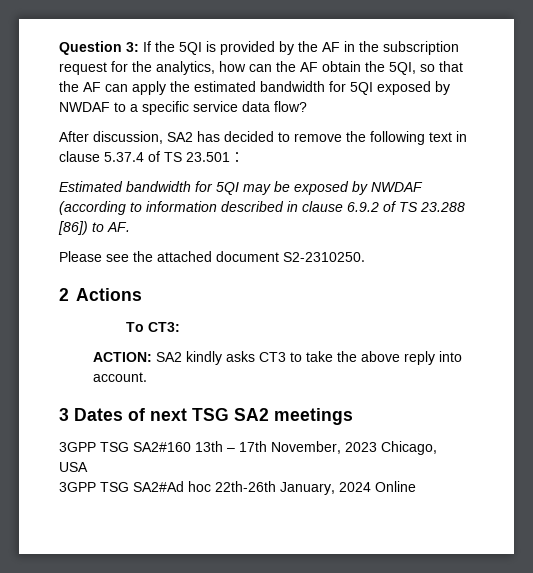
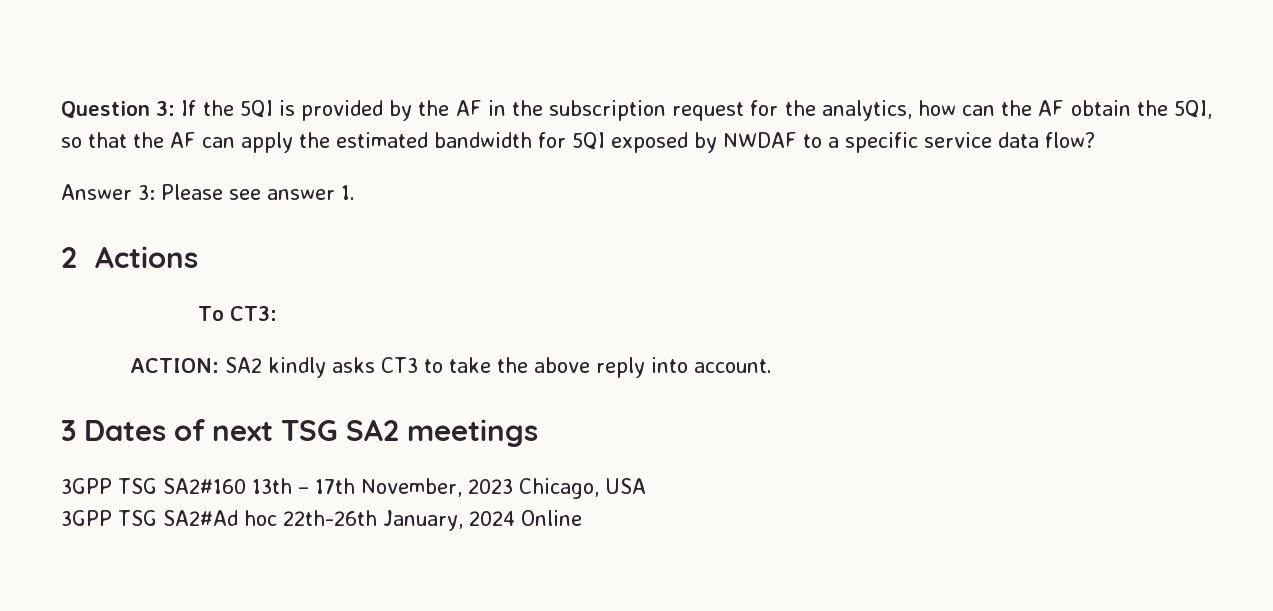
[59,131,467,145] [59,151,244,162] [59,181,423,195] [59,201,465,215] [58,221,130,235] [59,251,365,262] After discussion, SA2 has decided to remove the following text in clause 5.37.4 of TS 23.501： // Estimated bandwidth for 5QI may be exposed by NWDAF (according to information described in clause 6.9.2 of TS 23.288 [86]) to AF. // Please see the attached document S2-2310250. -> [61,184,355,200] Answer 3: Please see answer 1.

